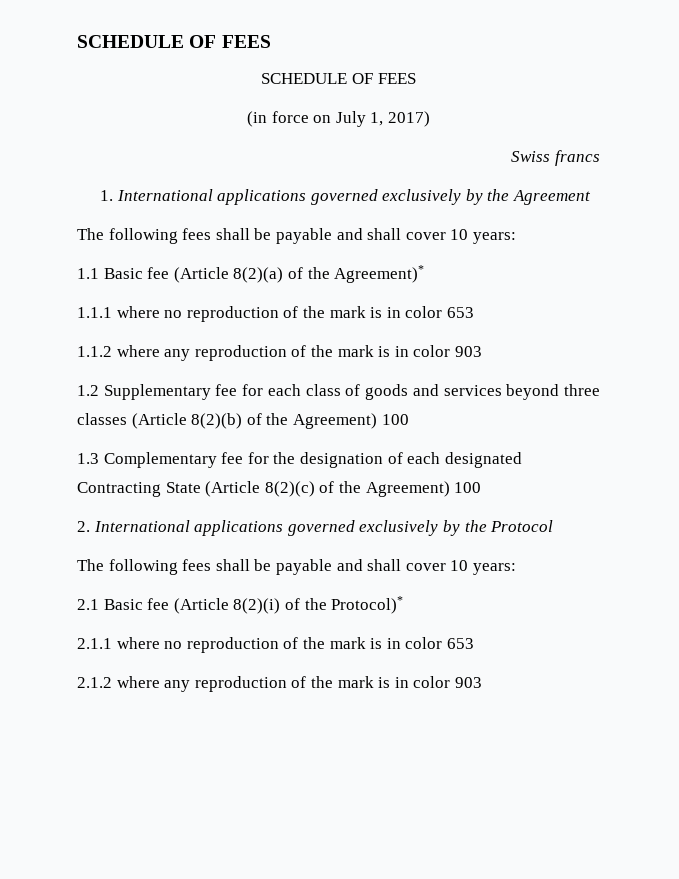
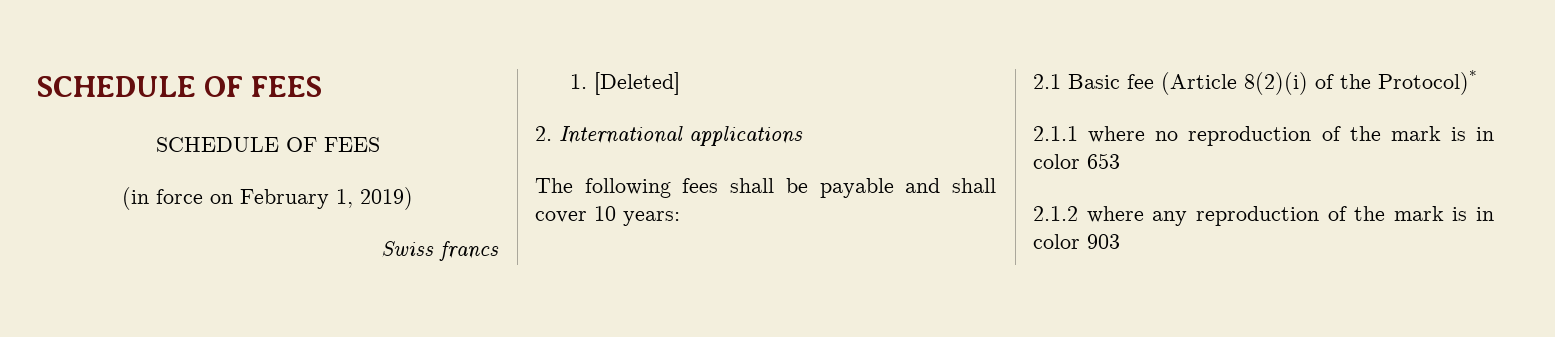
[335,111,430,127] July 1, 2017) -> [240,187,413,210] February 1, 2019)
[116,189,592,205] [77,228,516,244] [77,265,425,283] [77,306,474,322] [77,345,482,361] [77,384,601,400] [77,413,409,429] [77,452,522,468] [77,481,482,497] [77,520,554,536] International applications governed exclusively by the Agreement // The following fees shall be payable and shall cover 10 years: // 1.1 Basic fee (Article 8(2)(a) of the Agreement)* // 1.1.1 where no reproduction of the mark is in color 653 // 1.1.2 where any reproduction of the mark is in color 903 // 1.2 Supplementary fee for each class of goods and services beyond three classes (Article 8(2)(b) of the Agreement) 100 // 1.3 Complementary fee for the designation of each designated Contracting State (Article 8(2)(c) of the Agreement) 100 // 2. International applications governed exclusively by the Protocol -> [593,72,680,95] [535,126,803,146] [Deleted] // 2. International applications

